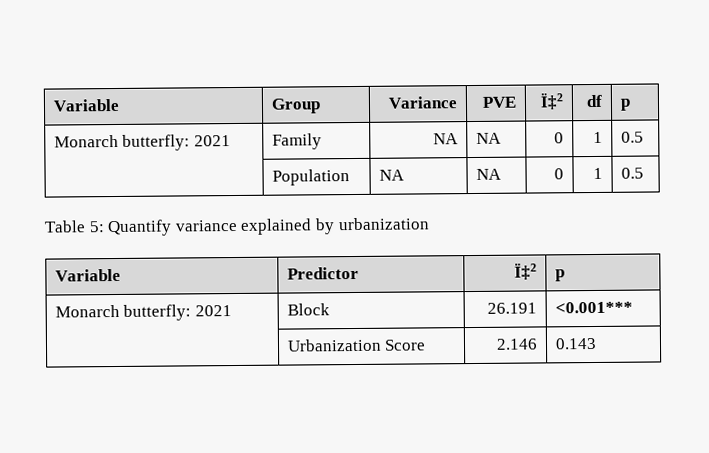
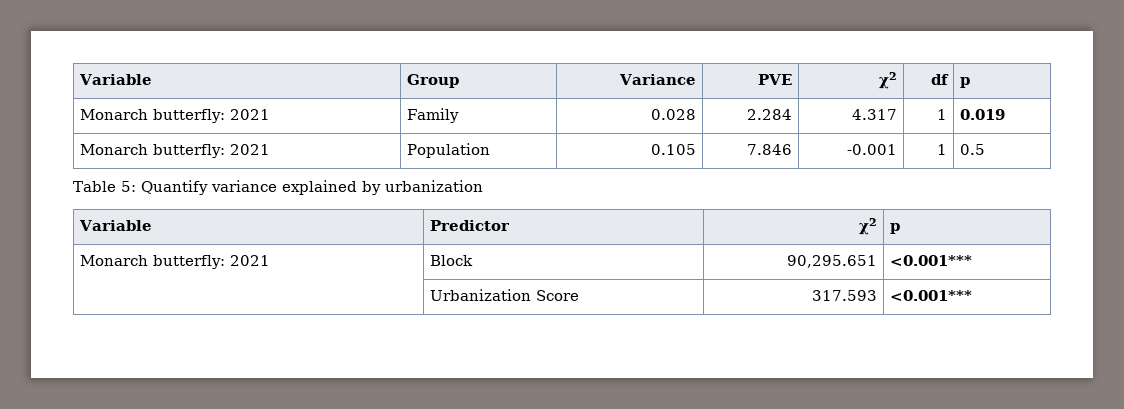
[540,93,565,110] Ï‡2 -> [878,72,897,89] χ2
[433,133,460,145] [475,132,502,144] [554,132,565,144] [593,131,604,143] [620,131,644,143] [271,169,350,186] [378,169,405,181] [475,168,502,180] [554,168,565,180] NA | NA | 0 | 1 | 0.5 // | Population | NA | NA | 0 -> [650,109,696,120] [746,109,792,120] [851,109,897,120] [936,109,947,120] [960,109,1006,120] [80,144,271,158] [407,143,491,158] [650,144,696,155] [746,144,792,155] [846,144,897,155] 0.028 | 2.284 | 4.317 | 1 | 0.019 // Monarch butterfly: 2021 | Population | 0.105 | 7.846 | -0.001
[514,263,538,280] Ï‡2 -> [858,218,877,235] χ2
[487,302,538,314] 26.191 -> [786,255,877,268] 90,295.651
[496,338,539,350] [554,337,597,350] 2.146 | 0.143 -> [811,290,877,301] [890,290,973,301] 317.593 | <0.001***

